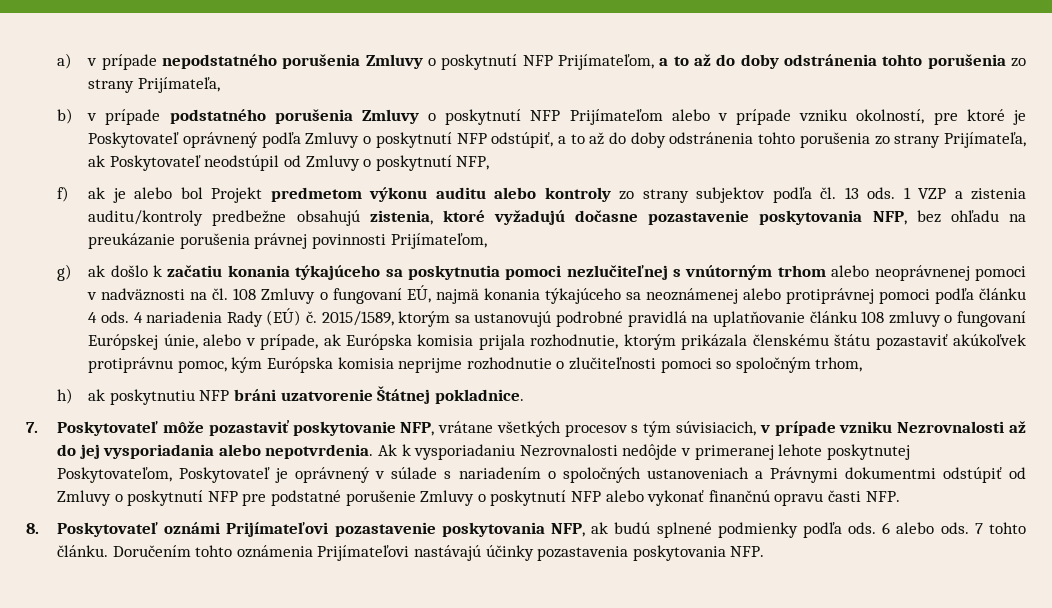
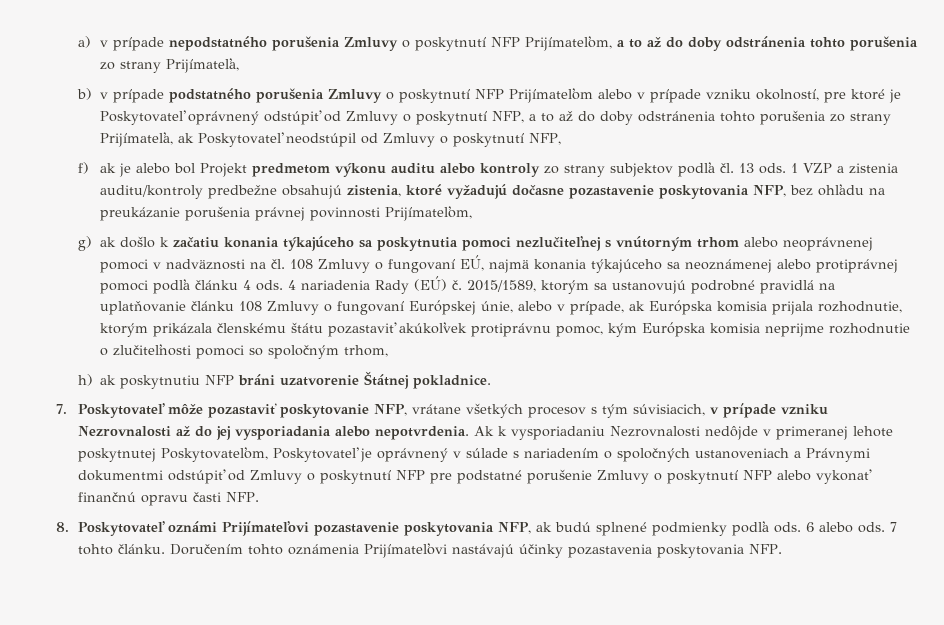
[261,132,554,148] podľa Zmluvy o poskytnutí NFP odstúpiť, -> [263,110,524,125] odstúpiť od Zmluvy o poskytnutí NFP,
[888,311,941,327] zmluvy -> [266,301,319,315] Zmluvy

